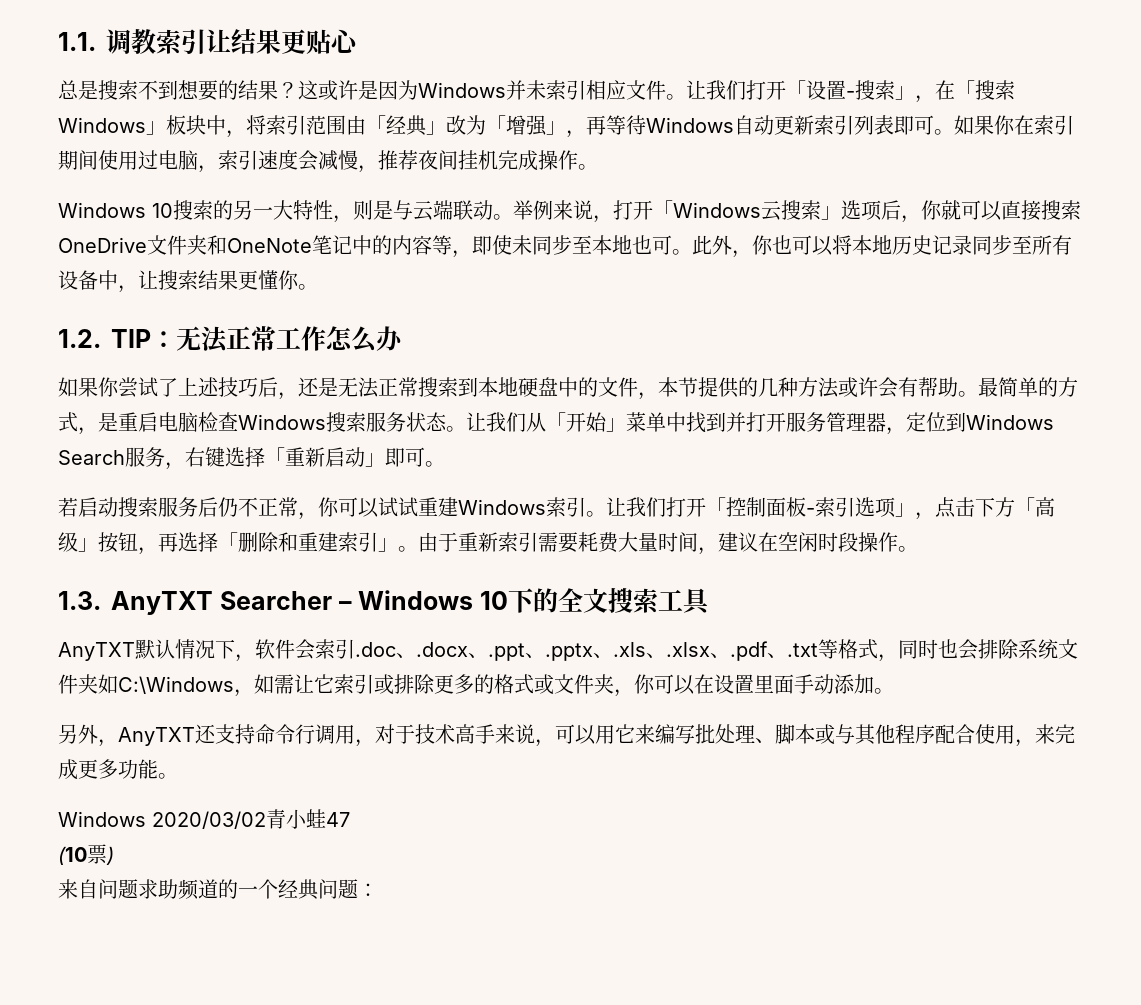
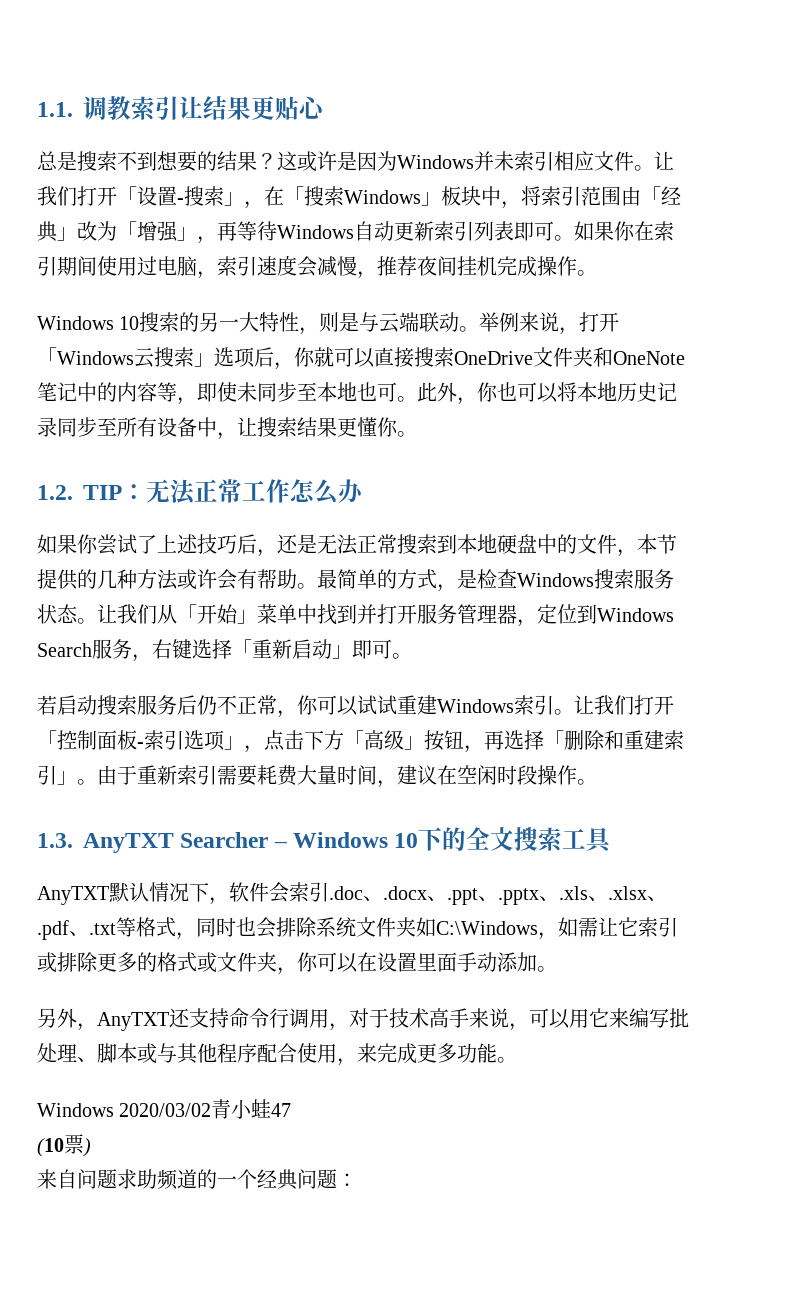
[118,412,198,432] 重启电脑 -> (477, 579) none

